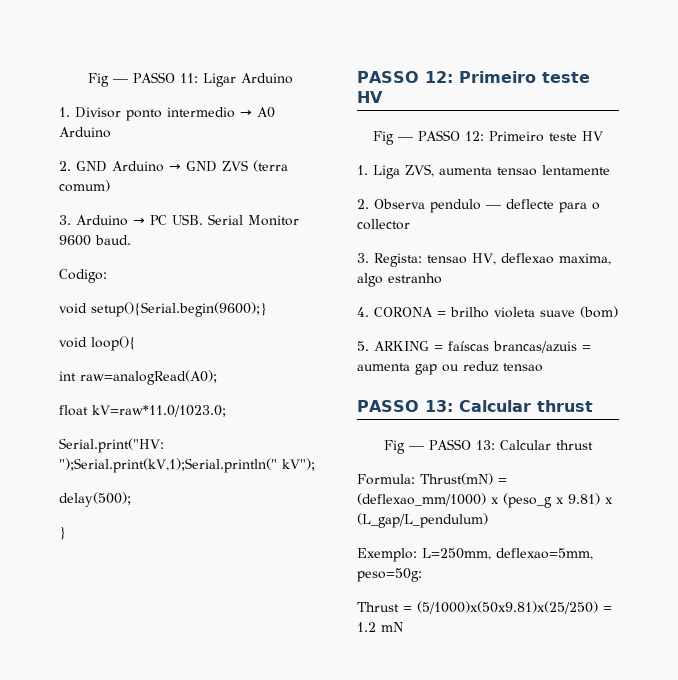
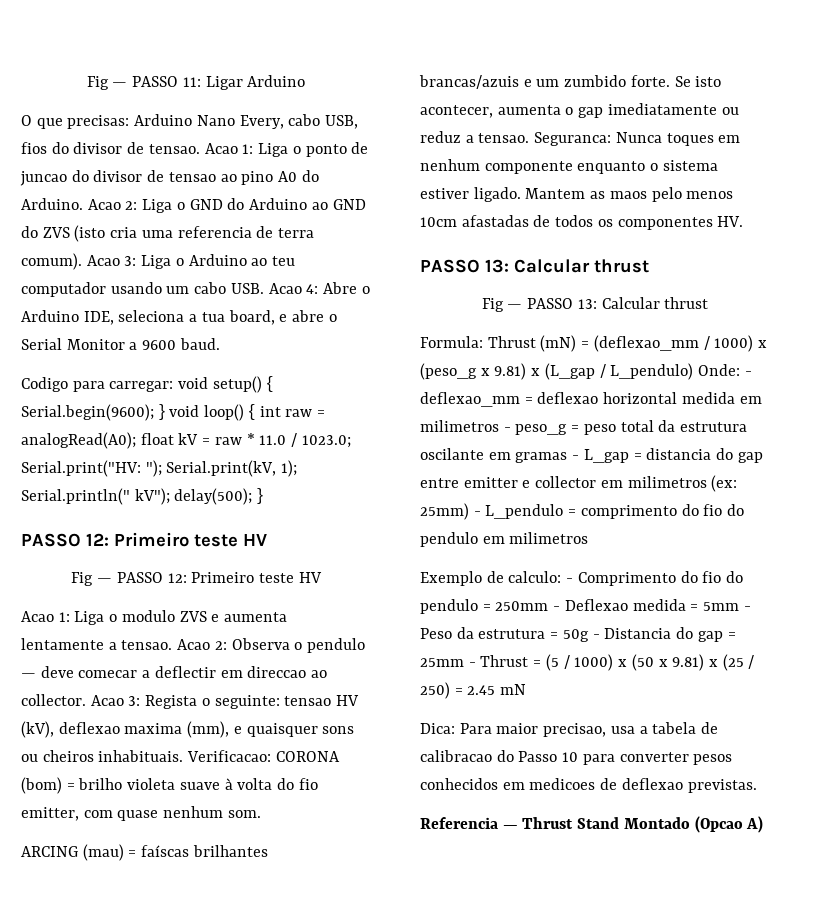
[59,107,275,121] [59,127,111,138] [59,160,288,172] [59,180,110,192] [59,214,203,226] 1. Divisor ponto intermedio → A0 Arduino // 2. GND Arduino → GND ZVS (terra comum) // 3. Arduino → PC USB. -> [21,114,359,129] [21,142,369,157] [20,170,319,186] [21,198,366,213] [21,225,315,242] [21,253,296,270] [21,282,370,297] [21,310,337,325] O que precisas: Arduino Nano Every, cabo USB, fios do divisor de tensao. Acao 1: Liga o ponto de juncao do divisor de tensao ao pino A0 do Arduino. Acao 2: Liga o GND do Arduino ao GND do ZVS (isto cria uma referencia de terra comum). Acao 3: Liga o Arduino ao teu computador usando um cabo USB. Acao 4: Abre o Arduino IDE, seleciona a tua board, e abre o
(299, 220) none -> [129,342,138,350] a
[59,269,107,283] [59,302,267,317] [59,336,136,351] [59,370,217,385] [59,405,226,417] [59,438,164,453] [59,458,277,473] Codigo: // void setup(){Serial.begin(9600);} // void loop(){ // int raw=analogRead(A0); // float kV=raw*11.0/1023.0; // Serial.print("HV: ");Serial.print(kV,1);Serial.println(" -> [21,376,273,393] [21,404,326,421] [21,432,351,449] [21,460,298,477] [21,488,130,505] Codigo para carregar: void setup() { Serial.begin(9600); } void loop() { int raw = analogRead(A0); float kV = raw * 11.0 / 1023.0; Serial.print("HV: "); Serial.print(kV, 1); Serial.println("
(315, 464) // -> (170, 496) none
(131, 499) // -> (253, 496) none
[357,164,610,179] [357,199,600,213] [357,219,410,230] [357,253,611,267] [357,273,442,287] [357,306,618,318] [357,341,591,353] [357,361,543,375] 1. Liga ZVS, aumenta tensao lentamente // 2. Observa pendulo — deflecte para o collector // 3. Regista: tensao HV, deflexao maxima, algo estranho // 4. CORONA = brilho violeta suave (bom) // 5. ARKING = faíscas brancas/azuis = aumenta gap ou reduz tensao -> [21,610,288,625] [21,638,366,653] [21,666,328,678] [21,694,360,709] [21,721,355,738] [21,750,340,762] [21,777,318,794] [21,806,261,821] [21,844,268,861] [419,75,722,89] [420,103,739,118] [420,131,741,146] [420,159,718,174] [420,187,734,202] [420,215,744,230] Acao 1: Liga o modulo ZVS e aumenta lentamente a tensao. Acao 2: Observa o pendulo — deve comecar a deflectir em direccao ao collector. Acao 3: Regista o seguinte: tensao HV (kV), deflexao maxima (mm), e quaisquer sons ou cheiros inhabituais. Verificacao: CORONA (bom) = brilho violeta suave à volta do fio emitter, com quase nenhum som. // ARCING (mau) = faíscas brilhantes brancas/azuis e um zumbido forte. Se isto acontecer, aumenta o gap imediatamente ou reduz a tensao. Seguranca: Nunca toques em nenhum componente enquanto o sistema estiver ligado. Mantem as maos pelo menos 10cm afastadas de todos os componentes HV.
[420,473,507,485] [357,493,486,506] Thrust(mN) = (deflexao_mm/1000) -> [487,335,754,352] Thrust (mN) = (deflexao_mm / 1000)
[357,513,488,528] [357,548,593,562] [357,568,422,582] [357,601,612,614] [357,622,403,632] (L_gap/L_pendulum) // Exemplo: L=250mm, deflexao=5mm, peso=50g: // Thrust = (5/1000)x(50x9.81)x(25/250) = 1.2 mN -> [544,363,752,380] [420,392,762,407] [420,420,748,435] [420,448,763,463] [420,475,738,492] [420,503,745,520] [420,532,589,547] [420,571,744,586] [420,599,751,614] [420,627,736,642] [420,654,755,671] [420,682,527,699] [420,722,719,737] [420,750,733,765] [420,778,757,793] [420,816,764,833] (L_gap / L_pendulo) Onde: - deflexao_mm = deflexao horizontal medida em milimetros - peso_g = peso total da estrutura oscilante em gramas - L_gap = distancia do gap entre emitter e collector em milimetros (ex: 25mm) - L_pendulo = comprimento do fio do pendulo em milimetros // Exemplo de calculo: - Comprimento do fio do pendulo = 250mm - Deflexao medida = 5mm - Peso da estrutura = 50g - Distancia do gap = 25mm - Thrust = (5 / 1000) x (50 x 9.81) x (25 / 250) = 2.45 mN // Dica: Para maior precisao, usa a tabela de calibracao do Passo 10 para converter pesos conhecidos em medicoes de deflexao previstas. // Referencia — Thrust Stand Montado (Opcao A)

